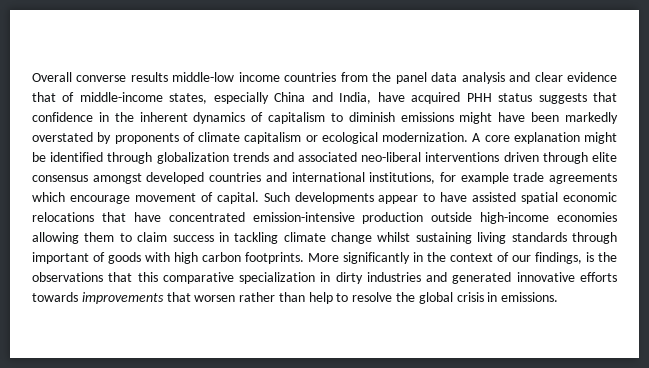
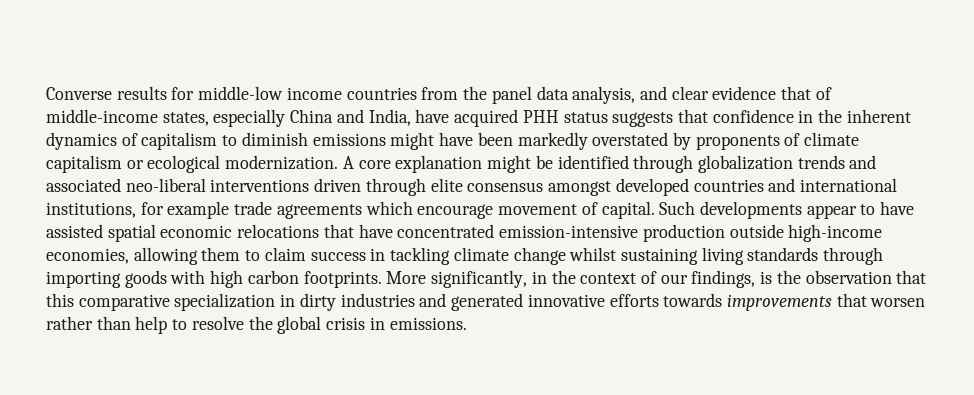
[32,72,168,82] Overall converse results -> [46,86,195,100] Converse results for
[461,72,505,84] analysis -> [572,86,636,104] analysis,
[557,212,617,222] economies -> [46,248,129,264] economies,
[32,252,105,264] important of -> [46,271,121,288] importing
[343,252,410,264] significantly -> [431,270,528,288] significantly,
[32,272,103,282] observations -> [805,270,892,284] observation

